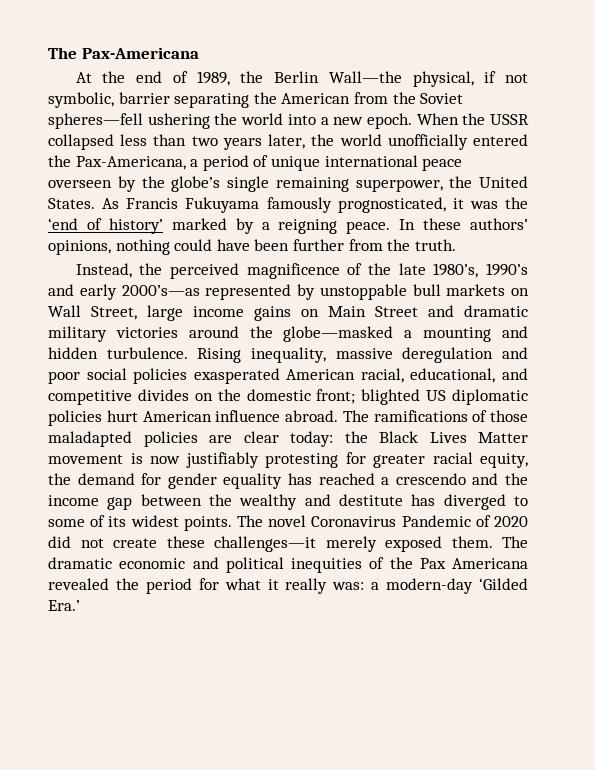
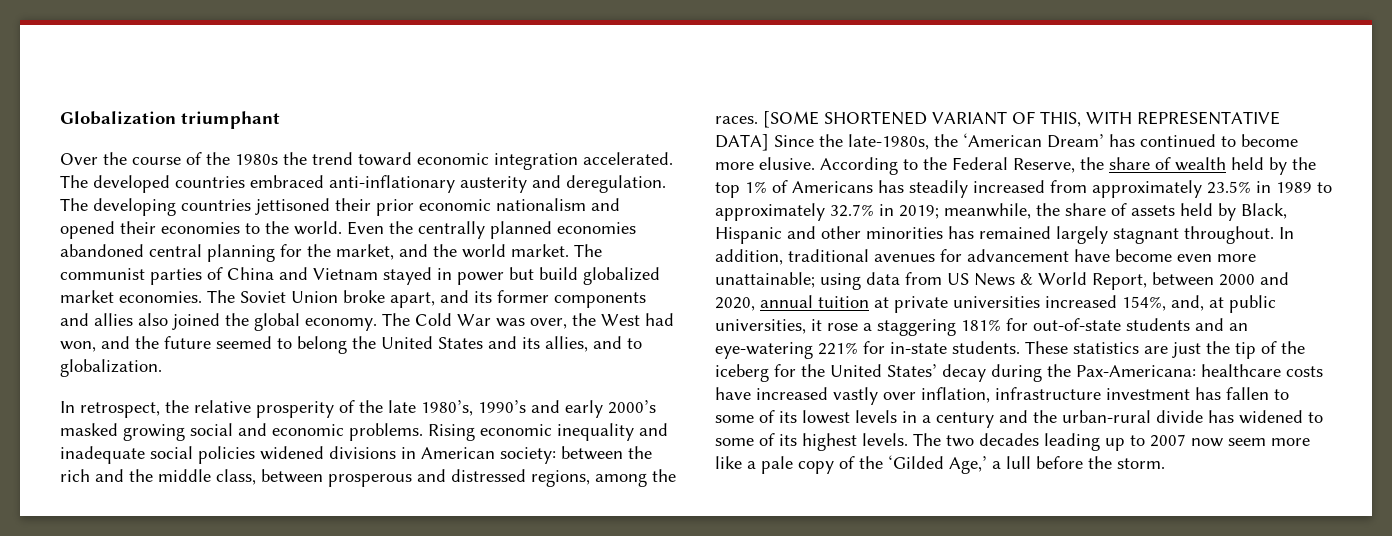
[48,47,199,59] [75,71,528,87] [48,92,464,108] [48,113,529,129] [48,134,528,150] [48,155,463,171] [48,176,528,192] [48,197,528,213] [48,218,528,234] [48,239,456,255] [75,263,340,279] The Pax-Americana // At the end of 1989, the Berlin Wall—the physical, if not symbolic, barrier separating the American from the Soviet spheres—fell ushering the world into a new epoch. When the USSR collapsed less than two years later, the world unofficially entered the Pax-Americana, a period of unique international peace overseen by the globe’s single remaining superpower, the United States. As Francis Fukuyama famously prognosticated, it was the ‘end of history’ marked by a reigning peace. In these authors’ opinions, nothing could have been further from the truth. // Instead, the perceived magnificence -> [60,111,280,129] [60,152,673,170] [60,175,666,193] [60,198,620,216] [60,221,636,239] [60,244,602,262] [60,267,660,285] [60,290,646,308] [60,313,674,331] [60,336,642,354] [60,359,162,377] [60,400,334,418] Globalization triumphant // Over the course of the 1980s the trend toward economic integration accelerated. The developed countries embraced anti-inflationary austerity and deregulation. The developing countries jettisoned their prior economic nationalism and opened their economies to the world. Even the centrally planned economies abandoned central planning for the market, and the world market. The communist parties of China and Vietnam stayed in power but build globalized market economies. The Soviet Union broke apart, and its former components and allies also joined the global economy. The Cold War was over, the West had won, and the future seemed to belong the United States and its allies, and to globalization. // In retrospect, the relative prosperity
[121,284,529,300] [48,305,528,321] [48,326,528,342] [48,347,528,363] [48,368,528,384] [48,389,528,405] [48,410,528,426] [48,431,528,447] [48,452,528,468] [48,473,529,489] [48,494,528,510] [48,515,528,531] [48,536,528,552] [48,557,528,573] [48,578,528,594] [48,600,80,611] 2000’s—as represented by unstoppable bull markets on Wall Street, large income gains on Main Street and dramatic military victories around the globe—masked a mounting and hidden turbulence. Rising inequality, massive deregulation and poor social policies exasperated American racial, educational, and competitive divides on the domestic front; blighted US diplomatic policies hurt American influence abroad. The ramifications of those maladapted policies are clear today: the Black Lives Matter movement is now justifiably protesting for greater racial equity, the demand for gender equality has reached a crescendo and the income gap between the wealthy and destitute has diverged to some of its widest points. The novel Coronavirus Pandemic of 2020 did not create these challenges—it merely exposed them. The dramatic economic and political inequities of the Pax Americana revealed the period for what it really was: a modern-day ‘Gilded Era.’ -> [608,400,656,414] [60,423,668,441] [60,446,652,464] [60,469,676,487] [715,111,1280,128] [715,133,1298,151] [715,157,1316,175] [715,180,1332,198] [715,203,1287,221] [715,226,1294,244] [715,249,1256,265] [715,272,1289,290] [715,295,1276,313] [715,318,1248,336] [715,341,1305,359] [715,364,1323,382] [715,387,1289,405] [715,410,1323,428] [715,433,1310,451] [715,455,1165,474] 2000’s masked growing social and economic problems. Rising economic inequality and inadequate social policies widened divisions in American society: between the rich and the middle class, between prosperous and distressed regions, among the races. [SOME SHORTENED VARIANT OF THIS, WITH REPRESENTATIVE DATA] Since the late-1980s, the ‘American Dream’ has continued to become more elusive. According to the Federal Reserve, the share of wealth held by the top 1% of Americans has steadily increased from approximately 23.5% in 1989 to approximately 32.7% in 2019; meanwhile, the share of assets held by Black, Hispanic and other minorities has remained largely stagnant throughout. In addition, traditional avenues for advancement have become even more unattainable; using data from US News & World Report, between 2000 and 2020, annual tuition at private universities increased 154%, and, at public universities, it rose a staggering 181% for out-of-state students and an eye-watering 221% for in-state students. These statistics are just the tip of the iceberg for the United States’ decay during the Pax-Americana: healthcare costs have increased vastly over inflation, infrastructure investment has fallen to some of its lowest levels in a century and the urban-rural divide has widened to some of its highest levels. The two decades leading up to 2007 now seem more like a pale copy of the ‘Gilded Age,’ a lull before the storm.

